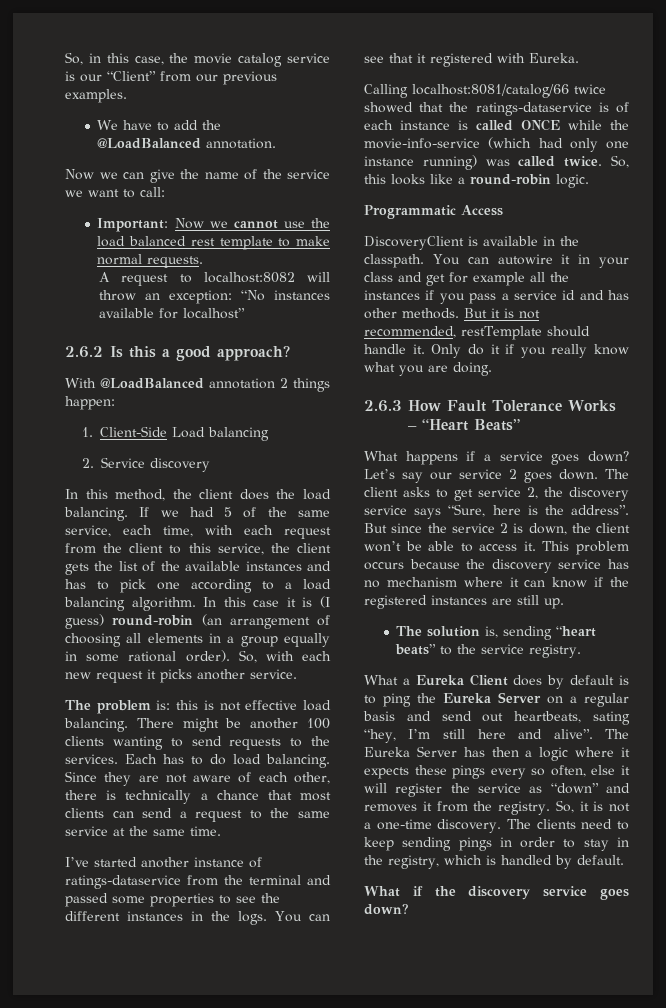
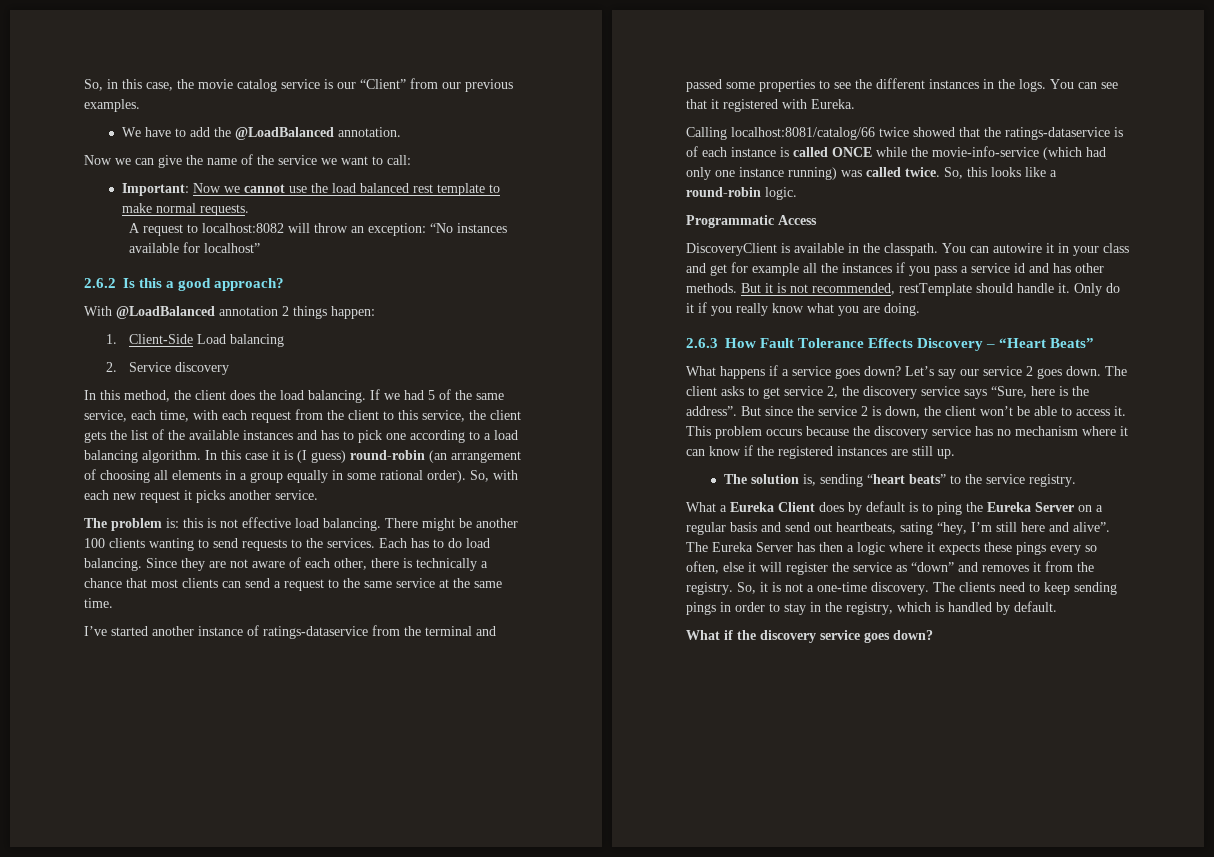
[567,400,616,412] Works -> [868,338,984,351] Effects Discovery

